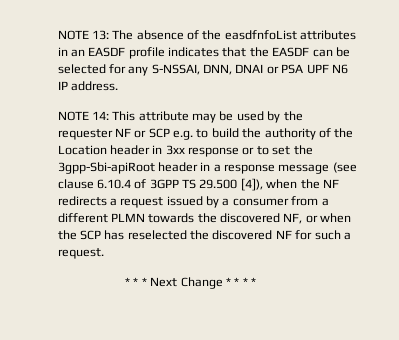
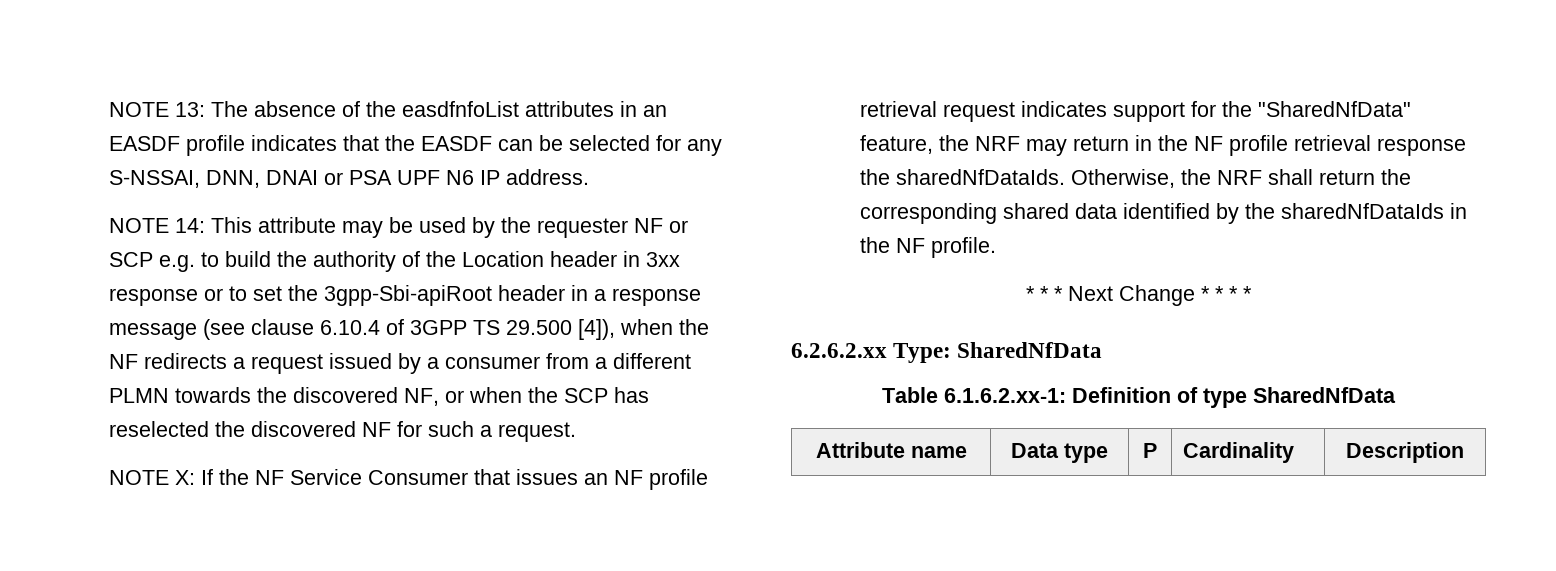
(104, 253) none -> [109,469,709,490] [860,101,1412,122] [860,135,1467,156] [860,169,1412,188] [860,203,1468,224] [860,237,997,258] // NOTE X: If the NF Service Consumer that issues an NF profile retrieval request indicates support for the "SharedNfData" feature, the NRF may return in the NF profile retrieval response the sharedNfDataIds. Otherwise, the NRF shall return the corresponding shared data identified by the sharedNfDataIds in the NF profile.
(256, 281) none -> [791,342,1103,363] [882,387,1396,408] [815,442,967,458] [1011,443,1108,463] [1143,443,1157,458] [1182,442,1294,463] [1346,442,1464,463] // 6.2.6.2.xx Type: SharedNfData // Table 6.1.6.2.xx-1: Definition of type SharedNfData // Attribute name | Data type | P | Cardinality | Description

